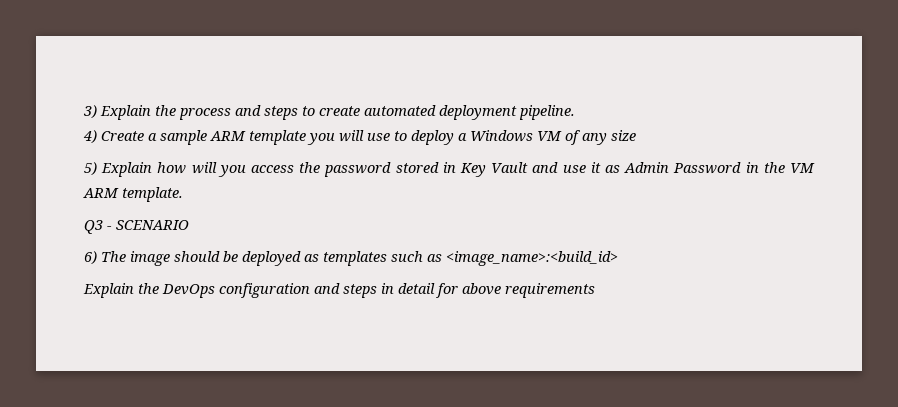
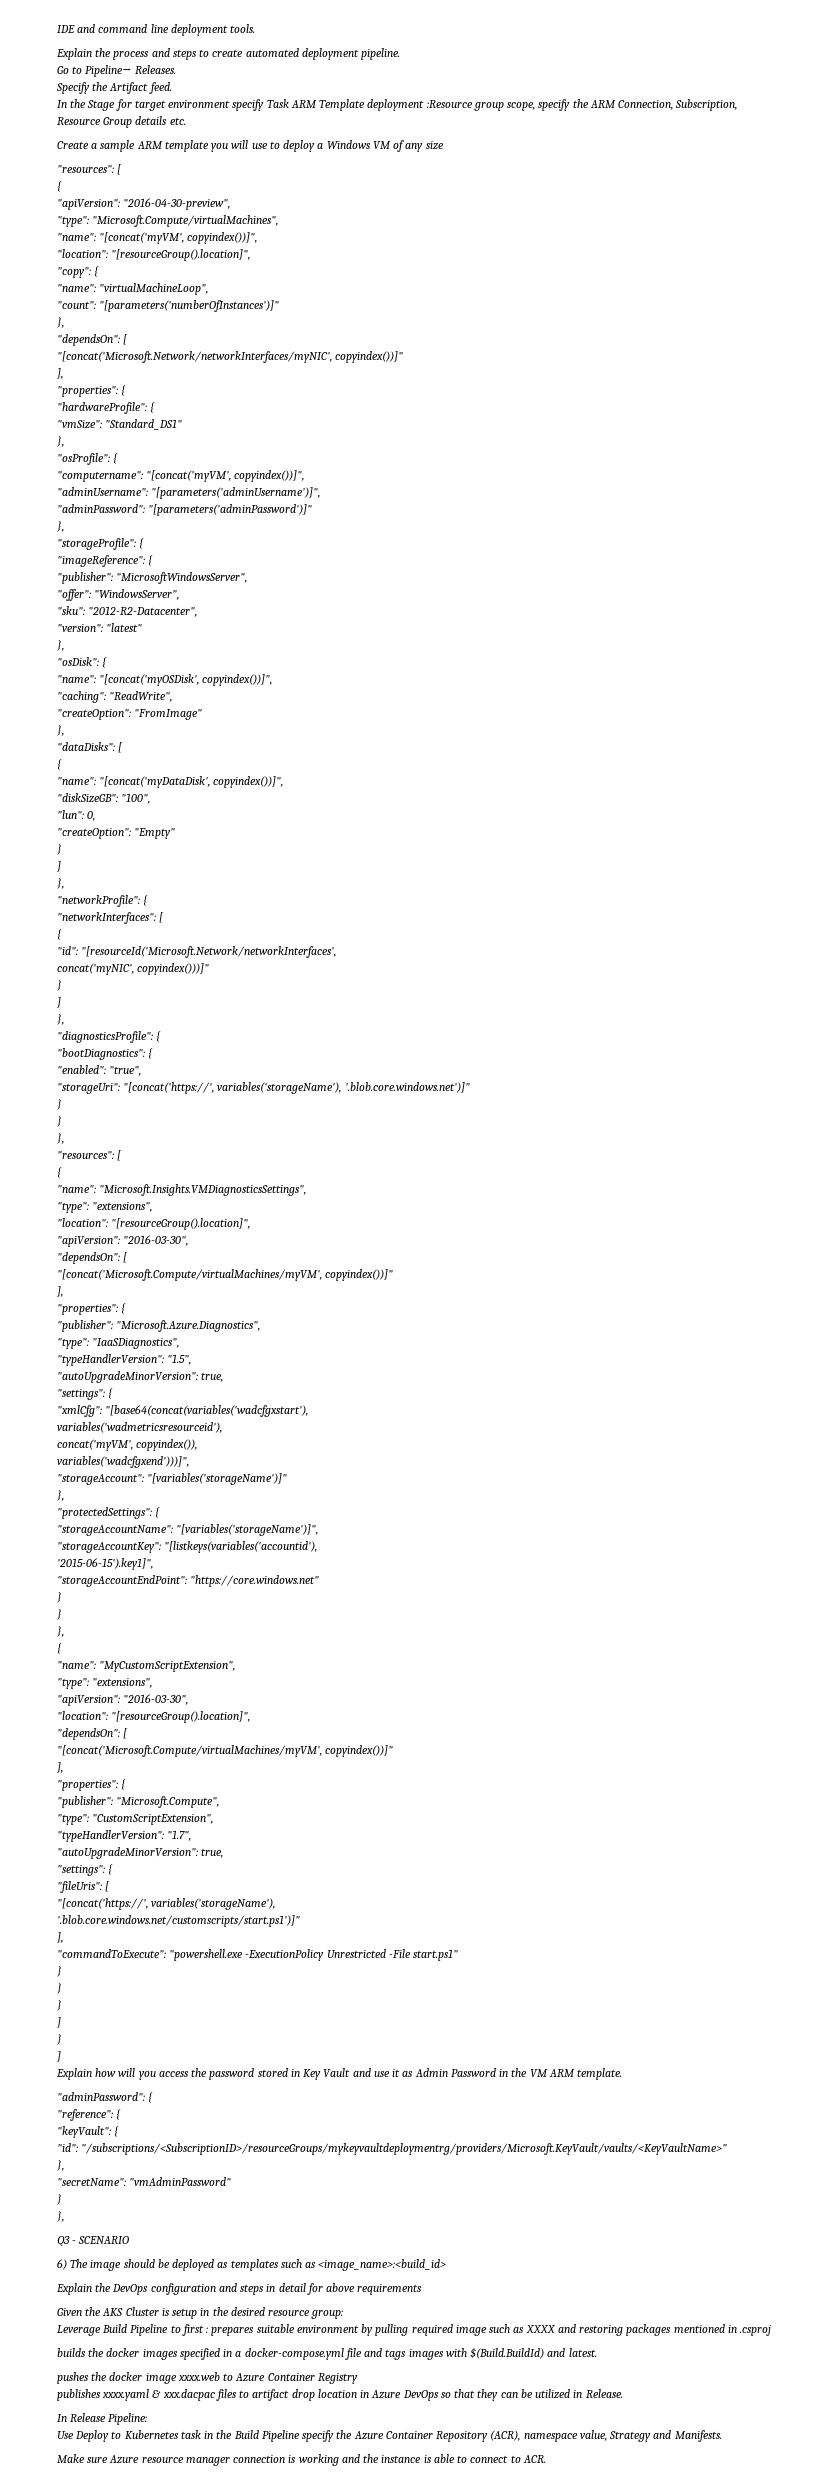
[83,105,97,118] 3) -> [57,24,256,36] IDE and command line deployment tools. //
[83,130,97,143] 4) -> [57,65,176,77] [56,82,172,94] [57,99,738,111] [57,116,186,128] Go to Pipeline→ Releases. // Specify the Artifact feed. // In the Stage for target environment specify Task ARM Template deployment :Resource group scope, specify the ARM Connection, Subscription, Resource Group details etc. //
[84,162,97,175] 5) -> [57,164,123,175] [57,181,62,192] [57,198,231,210] [57,215,279,227] [57,232,258,244] [57,249,251,261] [57,266,100,278] [57,283,209,295] [57,300,280,312] [57,317,64,328] [57,334,129,346] [57,351,404,363] [56,368,63,379] [57,385,127,397] [57,402,156,414] [57,419,183,430] [57,436,64,447] [57,453,119,465] [57,470,305,482] [57,487,321,499] [57,504,313,516] [57,521,64,532] [57,538,145,550] [57,555,154,567] [57,572,248,584] [57,589,180,601] [57,606,198,617] [57,623,143,632] [57,640,64,651] [57,657,108,668] [57,674,273,686] [57,691,173,703] [57,709,203,720] [57,725,64,736] [57,742,124,753] [57,759,62,770] [57,776,284,788] [57,793,151,804] [57,810,96,821] [57,828,176,839] [57,844,62,855] [56,861,61,872] [57,878,64,889] [57,895,149,907] [57,912,165,924] [57,929,62,940] [57,946,337,958] [57,963,210,975] [57,980,62,991] [56,997,61,1008] [57,1014,64,1025] [57,1031,162,1043] [57,1048,154,1060] [57,1065,142,1076] [57,1082,470,1094] [57,1099,62,1110] [57,1116,62,1127] [57,1133,64,1144] [57,1150,123,1161] [57,1167,62,1178] [57,1184,307,1196] [57,1202,153,1213] [57,1218,251,1230] [57,1235,189,1247] [57,1252,129,1264] [57,1269,394,1281] [56,1286,63,1297] [57,1303,127,1315] [57,1320,261,1332] [57,1338,180,1349] [57,1354,192,1366] [57,1371,224,1383] [57,1388,114,1400] [57,1405,309,1417] [57,1422,222,1433] [57,1439,198,1451] [57,1456,189,1468] [57,1473,288,1485] [57,1490,64,1501] [57,1507,161,1519] [57,1524,319,1536] [57,1541,318,1553] [57,1558,153,1570] [57,1575,320,1587] [57,1592,62,1603] [57,1609,62,1620] [57,1626,64,1637] [57,1643,62,1654] [57,1661,236,1672] [57,1678,153,1689] [57,1694,189,1706] [57,1711,251,1723] [57,1728,129,1740] [57,1745,394,1757] [56,1762,63,1773] [57,1779,127,1791] [57,1796,220,1808] [57,1814,214,1825] [57,1830,192,1842] [57,1847,224,1859] [57,1864,114,1876] [57,1881,111,1893] [57,1898,276,1910] [57,1915,300,1927] [56,1932,63,1943] [57,1949,459,1961] [57,1966,62,1977] [57,1983,62,1994] [57,2000,62,2011] [56,2017,61,2028] [57,2034,62,2045] [56,2051,61,2062] "resources": [ // { // "apiVersion": "2016-04-30-preview", // "type": "Microsoft.Compute/virtualMachines", // "name": "[concat('myVM', copyindex())]", // "location": "[resourceGroup().location]", // "copy": { // "name": "virtualMachineLoop", // "count": "[parameters('numberOfInstances')]" // }, // "dependsOn": [ // "[concat('Microsoft.Network/networkInterfaces/myNIC', copyindex())]" // ], // "properties": { // "hardwareProfile": { // "vmSize": "Standard_DS1" // }, // "osProfile": { // "computername": "[concat('myVM', copyindex())]", // "adminUsername": "[parameters('adminUsername')]", // "adminPassword": "[parameters('adminPassword')]" // }, // "storageProfile": { // "imageReference": { // "publisher": "MicrosoftWindowsServer", // "offer": "WindowsServer", // "sku": "2012-R2-Datacenter", // "version": "latest" // }, // "osDisk": { // "name": "[concat('myOSDisk', copyindex())]", // "caching": "ReadWrite", // "createOption": "FromImage" // }, // "dataDisks": [ // { // "name": "[concat('myDataDisk', copyindex())]", // "diskSizeGB": "100", // "lun": 0, // "createOption": "Empty" // } // ] // }, // "networkProfile": { // "networkInterfaces": [ // { // "id": "[resourceId('Microsoft.Network/networkInterfaces', // concat('myNIC', copyindex()))]" // } // ] // }, // "diagnosticsProfile": { // "bootDiagnostics": { // "enabled": "true", // "storageUri": "[concat('https://', variables('storageName'), '.blob.core.windows.net')]" // } // } // }, // "resources": [ // { // "name": "Microsoft.Insights.VMDiagnosticsSettings", // "type": "extensions", // "location": "[resourceGroup().location]", // "apiVersion": "2016-03-30", // "dependsOn": [ // "[concat('Microsoft.Compute/virtualMachines/myVM', copyindex())]" // ], // "properties": { // "publisher": "Microsoft.Azure.Diagnostics", // "type": "IaaSDiagnostics", // "typeHandlerVersion": "1.5", // "autoUpgradeMinorVersion": true, // "settings": { // "xmlCfg": "[base64(concat(variables('wadcfgxstart'), // variables('wadmetricsresourceid'), // concat('myVM', copyindex()), // variables('wadcfgxend')))]", // "storageAccount": "[variables('storageName')]" // }, // "protectedSettings": { // "storageAccountName": "[variables('storageName')]", // "storageAccountKey": "[listkeys(variables('accountid'), // '2015-06-15').key1]", // "storageAccountEndPoint": "https://core.windows.net" // } // } // }, // { // "name": "MyCustomScriptExtension", // "type": "extensions", // "apiVersion": "2016-03-30", // "location": "[resourceGroup().location]", // "dependsOn": [ // "[concat('Microsoft.Compute/virtualMachines/myVM', copyindex())]" // ], // "properties": { // "publisher": "Microsoft.Compute", // "type": "CustomScriptExtension", // "typeHandlerVersion": "1.7", // "autoUpgradeMinorVersion": true, // "settings": { // "fileUris": [ // "[concat('https://', variables('storageName'), // '.blob.core.windows.net/customscripts/start.ps1')]" // ], // "commandToExecute": "powershell.exe -ExecutionPolicy Unrestricted -File start.ps1" // } // } // } // ] // } // ] //
(183, 194) none -> [57,2092,154,2103] [57,2109,122,2121] [57,2126,120,2138] [57,2143,728,2155] [57,2160,64,2171] [57,2177,232,2186] [57,2194,62,2205] [57,2211,64,2222] // "adminPassword": { // "reference": { // "keyVault": { // "id": "/subscriptions/<SubscriptionID>/resourceGroups/mykeyvaultdeploymentrg/providers/Microsoft.KeyVault/vaults/<KeyVaultName>" // }, // "secretName": "vmAdminPassword" // } // },
(595, 290) none -> [57,2307,344,2319] [57,2324,772,2336] [57,2347,597,2360] [57,2372,358,2384] [57,2389,623,2401] [57,2413,148,2425] [57,2430,722,2442] [57,2454,546,2466] // Given the AKS Cluster is setup in the desired resource group: // Leverage Build Pipeline to first : prepares suitable environment by pulling required image such as XXXX and restoring packages mentioned in .csproj // builds the docker images specified in a docker-compose.yml file and tags images with $(Build.BuildId) and latest. // pushes the docker image xxxx.web to Azure Container Registry // publishes xxxx.yaml & xxx.dacpac files to artifact drop location in Azure DevOps so that they can be utilized in Release. // In Release Pipeline: // Use Deploy to Kubernetes task in the Build Pipeline specify the Azure Container Repository (ACR), namespace value, Strategy and Manifests. // Make sure Azure resource manager connection is working and the instance is able to connect to ACR.

